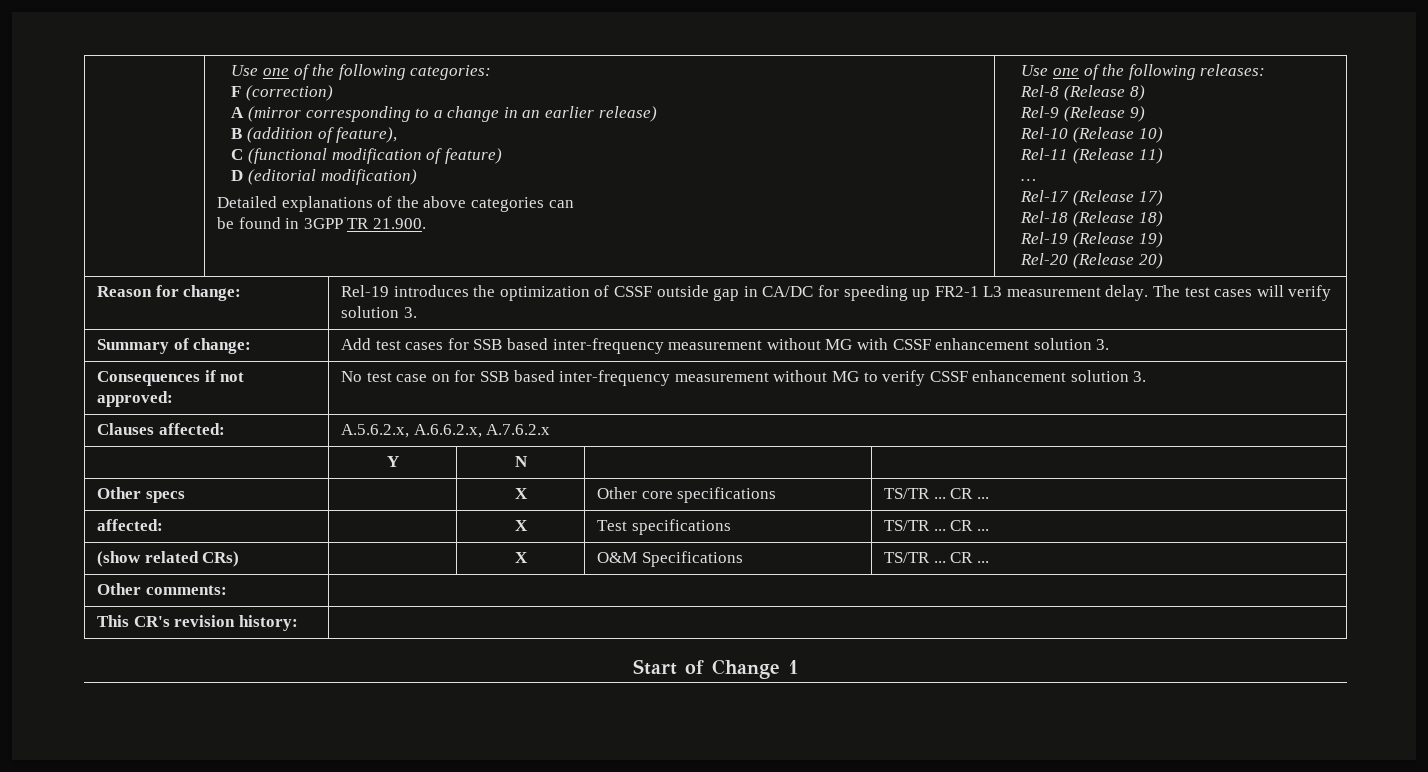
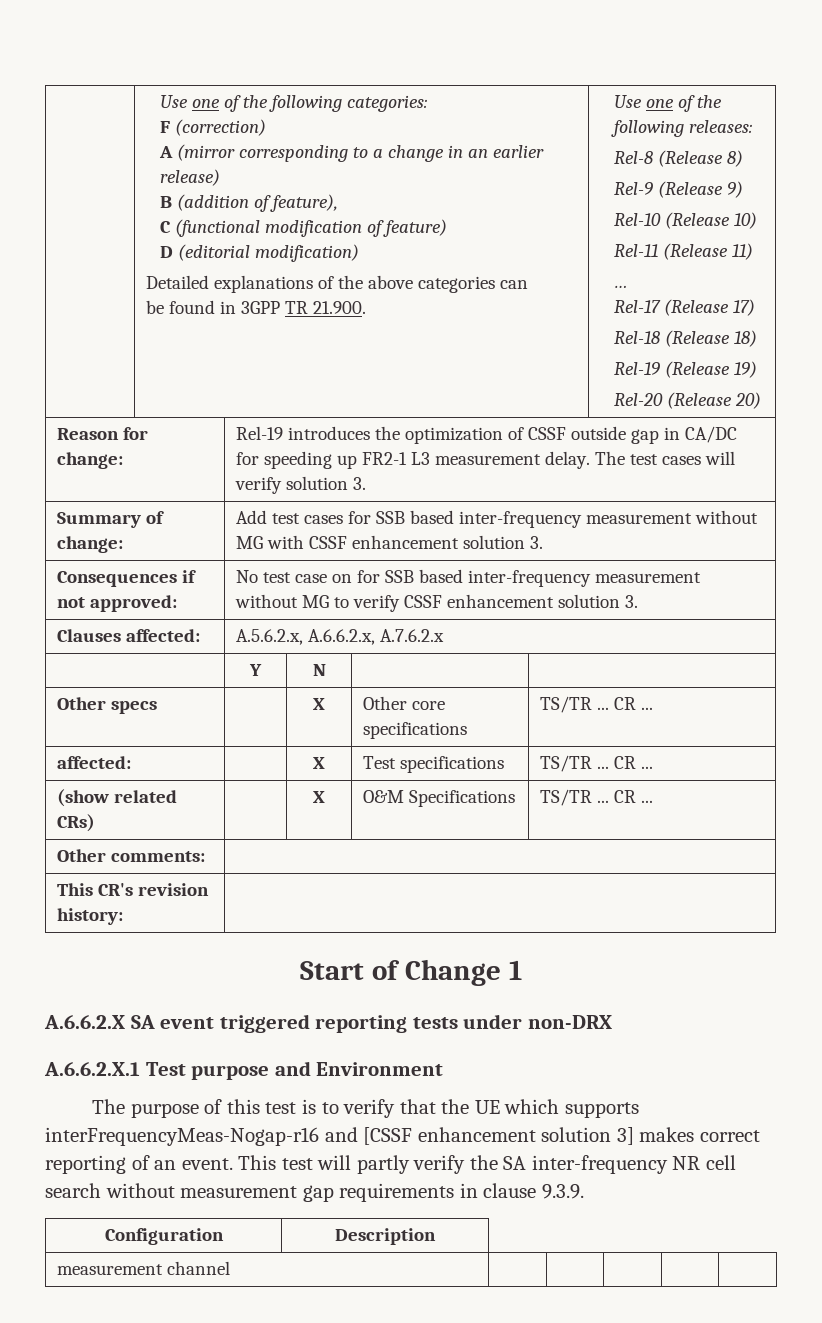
(799, 667) none -> [44,1014,612,1033] [44,1061,444,1080] [92,1099,639,1118] [45,1127,760,1146] [45,1155,736,1174] [45,1183,584,1202] [104,1228,224,1245] [335,1228,436,1245] [57,1261,231,1275] // A.6.6.2.X SA event triggered reporting tests under non-DRX // A.6.6.2.X.1 Test purpose and Environment // The purpose of this test is to verify that the UE which supports interFrequencyMeas-Nogap-r16 and [CSSF enhancement solution 3] makes correct reporting of an event. This test will partly verify the SA inter-frequency NR cell search without measurement gap requirements in clause 9.3.9. // Configuration | Description // measurement channel | | | | |

